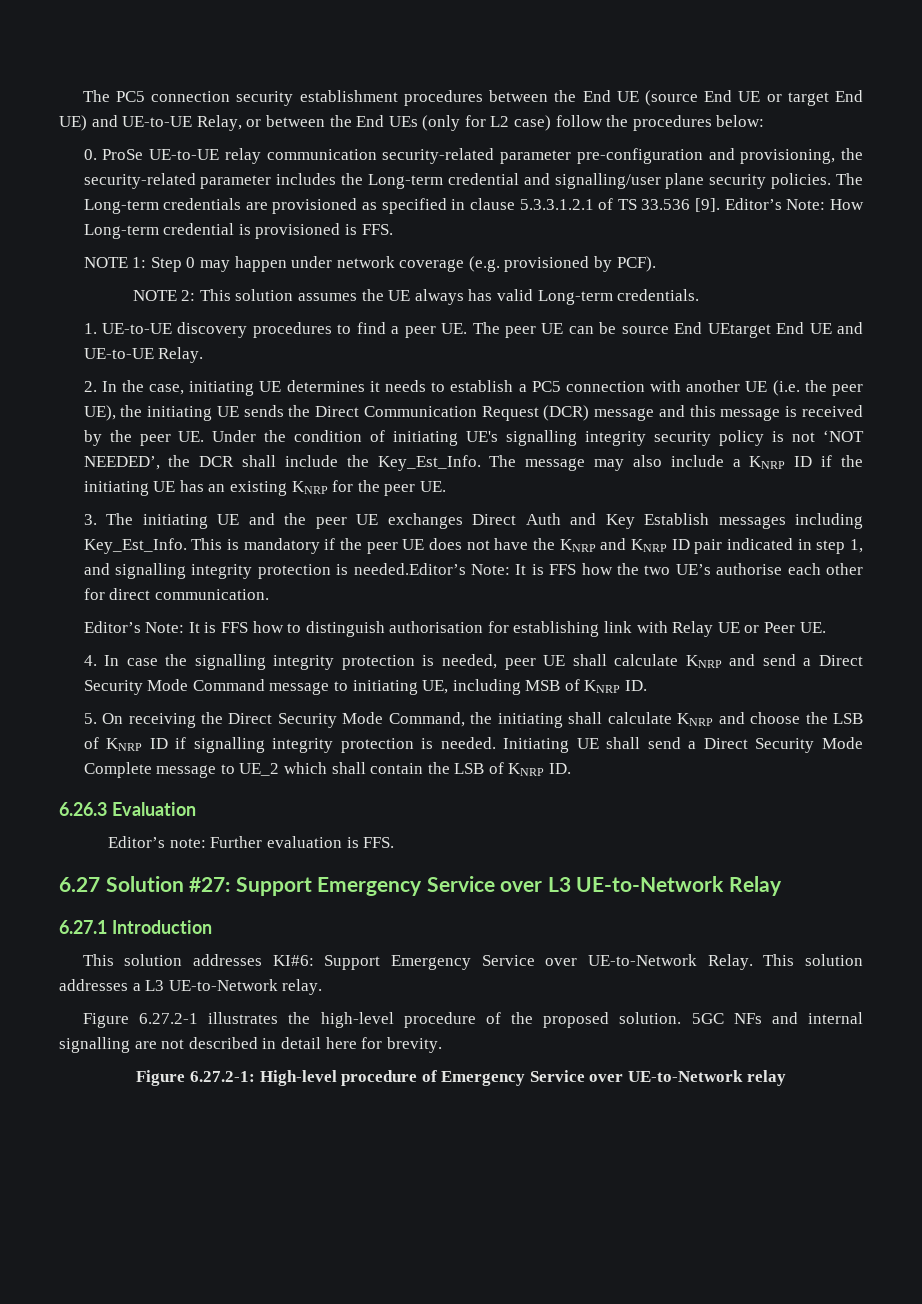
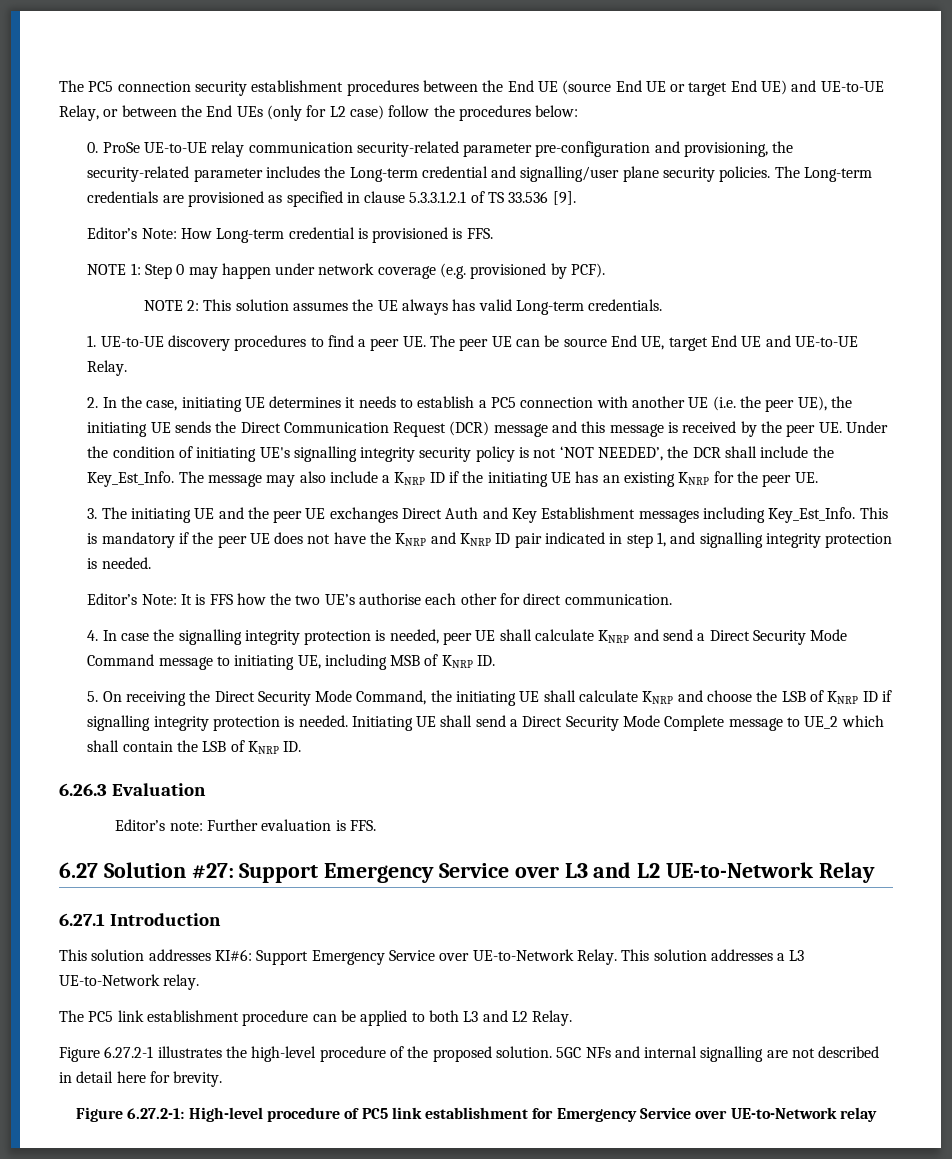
(721, 205) none -> (576, 198) //
[707,323,771,338] UEtarget -> [641,336,708,351] UE, target
[644,513,710,525] Establish -> [541,507,636,519] Establishment
[353,563,466,575] needed.Editor’s -> [101,557,151,569] [87,593,138,605] needed. // Editor’s
[83,621,826,637] // Editor’s Note: It is FFS how to distinguish authorisation for establishing link with Relay UE or Peer UE. -> (672, 599) none
(563, 720) none -> [519,691,540,702] UE
(571, 884) none -> [593,862,661,878] and L2
(323, 987) none -> [59,1010,573,1026] // The PC5 link establishment procedure can be applied to both L3 and L2 Relay.
(437, 1076) none -> [361,1107,554,1119] PC5 link establishment for

